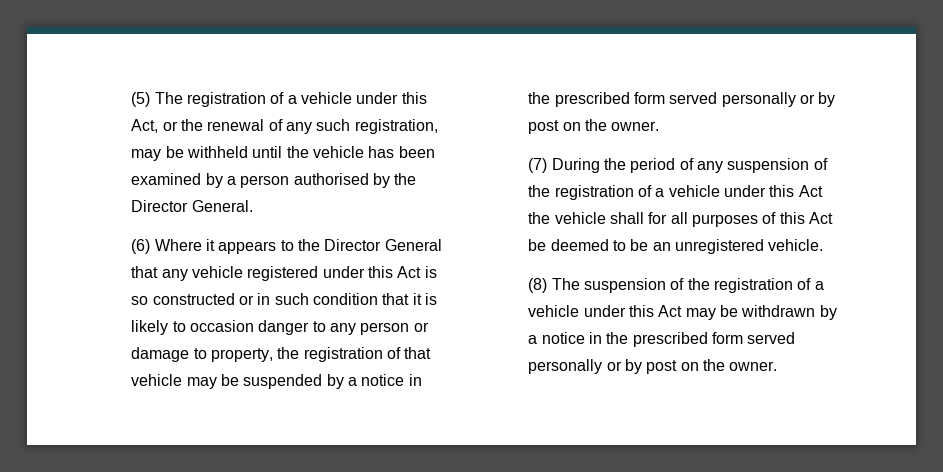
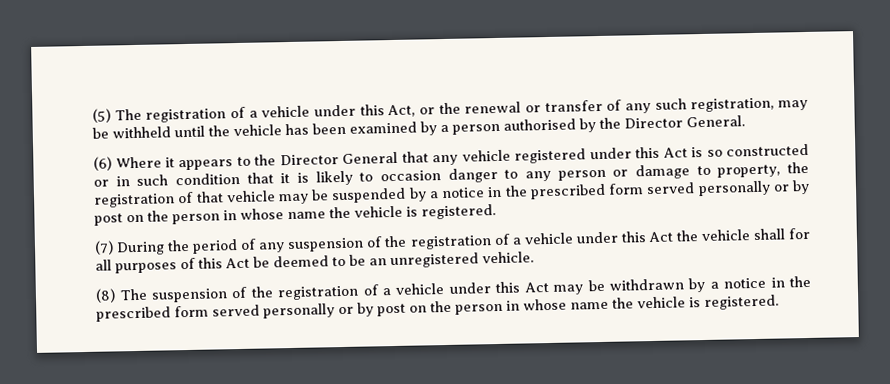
(265, 125) none -> [525,99,603,113] or transfer
[611,121,660,131] owner. -> [172,204,497,225] person in whose name the vehicle is registered.
[729,361,778,371] owner. -> [455,294,780,315] person in whose name the vehicle is registered.

